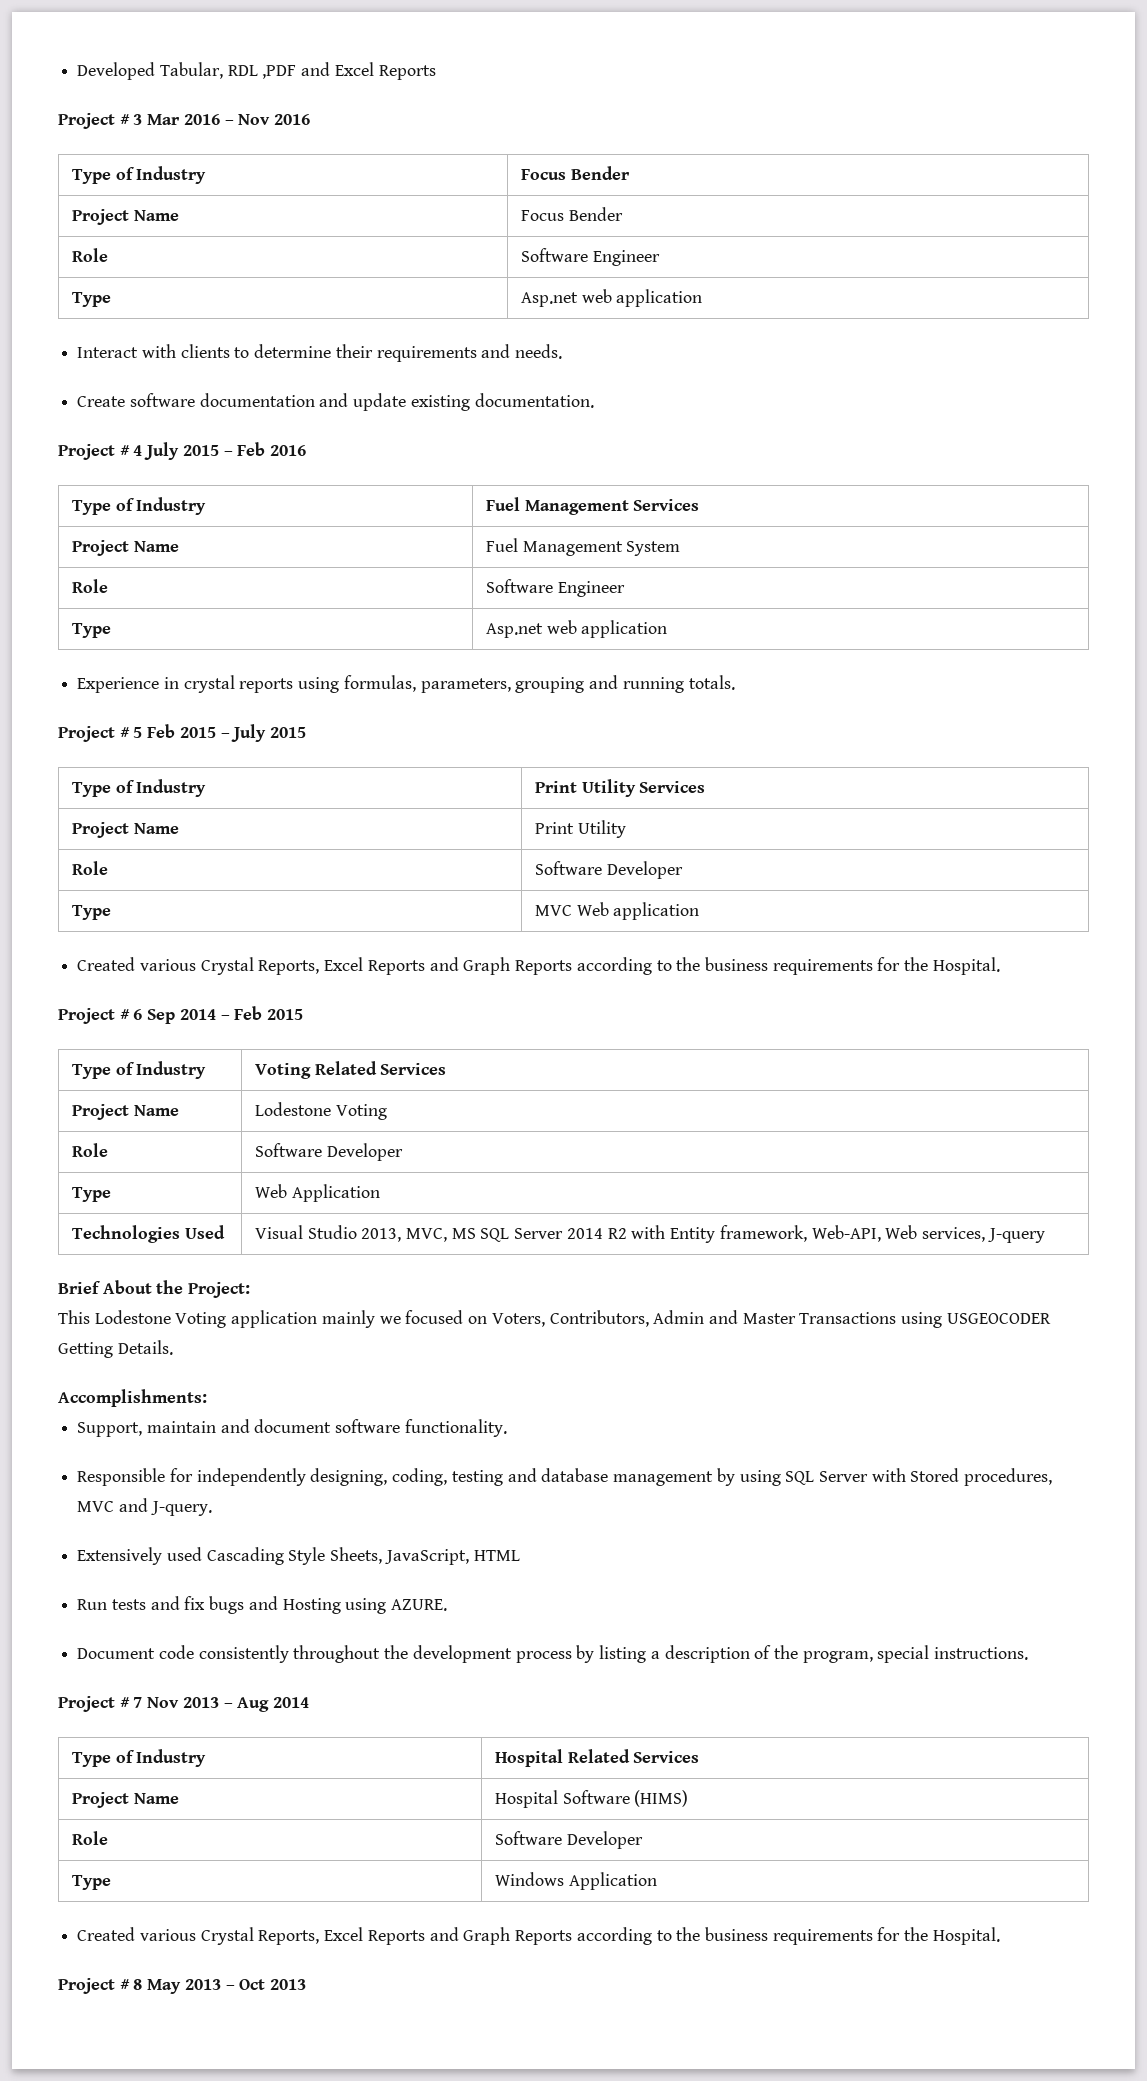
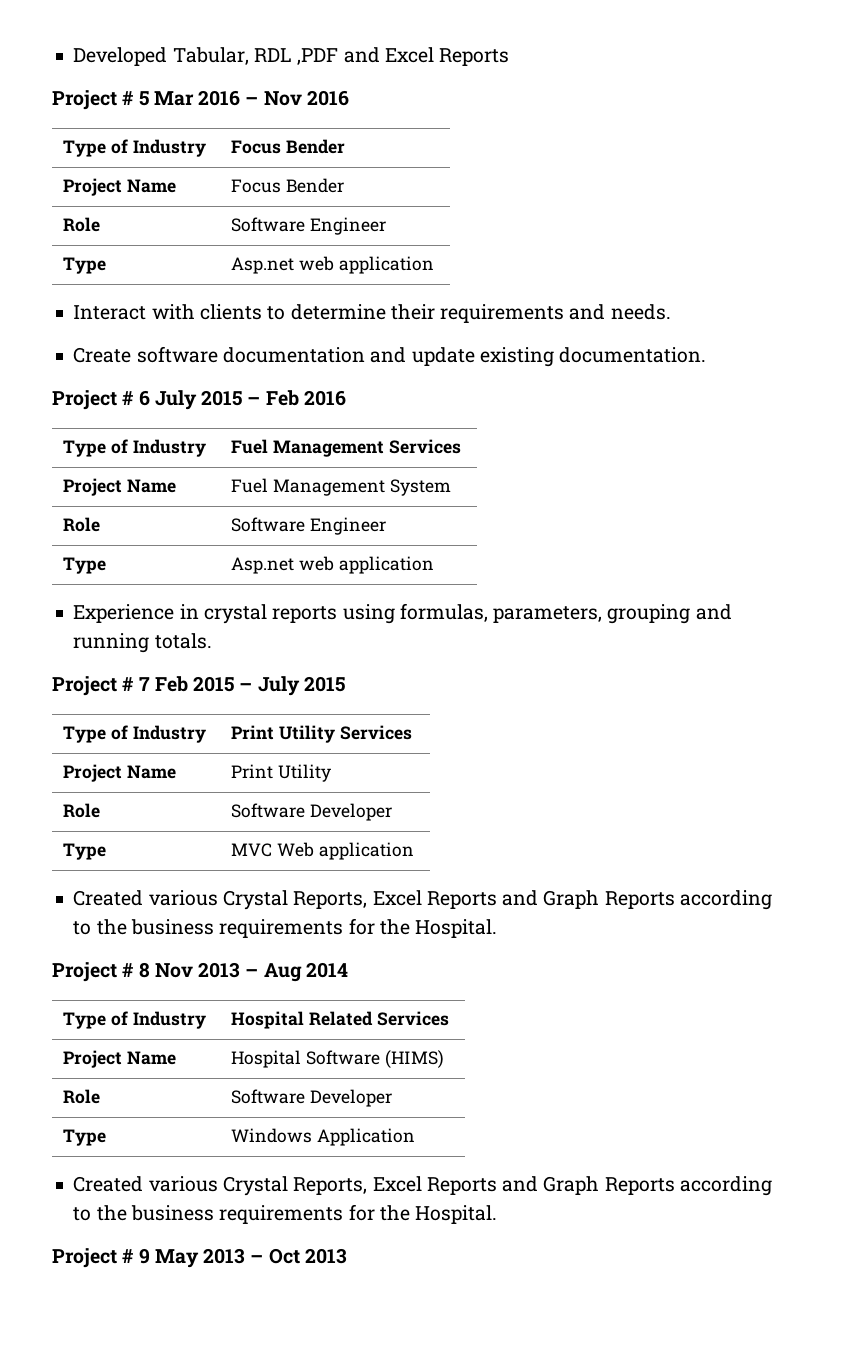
[133,114,143,125] 3 -> [138,91,149,106] 5
[133,445,143,456] 4 -> [138,390,150,406] 6
[133,727,143,738] 5 -> [138,677,150,691] 7
[133,1006,304,1024] [71,1061,207,1079] [254,1061,447,1079] [71,1104,179,1120] [254,1102,387,1120] [71,1143,108,1157] [254,1143,403,1161] [71,1187,111,1202] [254,1184,380,1202] [71,1225,225,1243] [254,1225,1045,1243] [58,1280,251,1298] [58,1310,1051,1328] [58,1340,173,1358] [58,1389,207,1407] [77,1419,507,1437] [77,1468,1053,1486] [77,1498,212,1516] [77,1547,520,1565] [77,1596,448,1614] [77,1645,1029,1663] [58,1696,143,1712] 6 Sep 2014 – Feb 2015 // Type of Industry | Voting Related Services // Project Name | Lodestone Voting // Role | Software Developer // Type | Web Application // Technologies Used | Visual Studio 2013, MVC, MS SQL Server 2014 R2 with Entity framework, Web-API, Web services, J-query // Brief About the Project: // This Lodestone Voting application mainly we focused on Voters, Contributors, Admin and Master Transactions using USGEOCODER Getting Details. // Accomplishments: // Support, maintain and document software functionality. // Responsible for independently designing, coding, testing and database management by using SQL Server with Stored procedures, MVC and J-query. // Extensively used Cascading Style Sheets, JavaScript, HTML // Run tests and fix bugs and Hosting using AZURE. // Document code consistently throughout the development process by listing a description of the program, special instructions. // Project # 7 -> [138,962,150,978] 8
[133,1979,143,1990] 8 -> [138,1248,150,1264] 9

